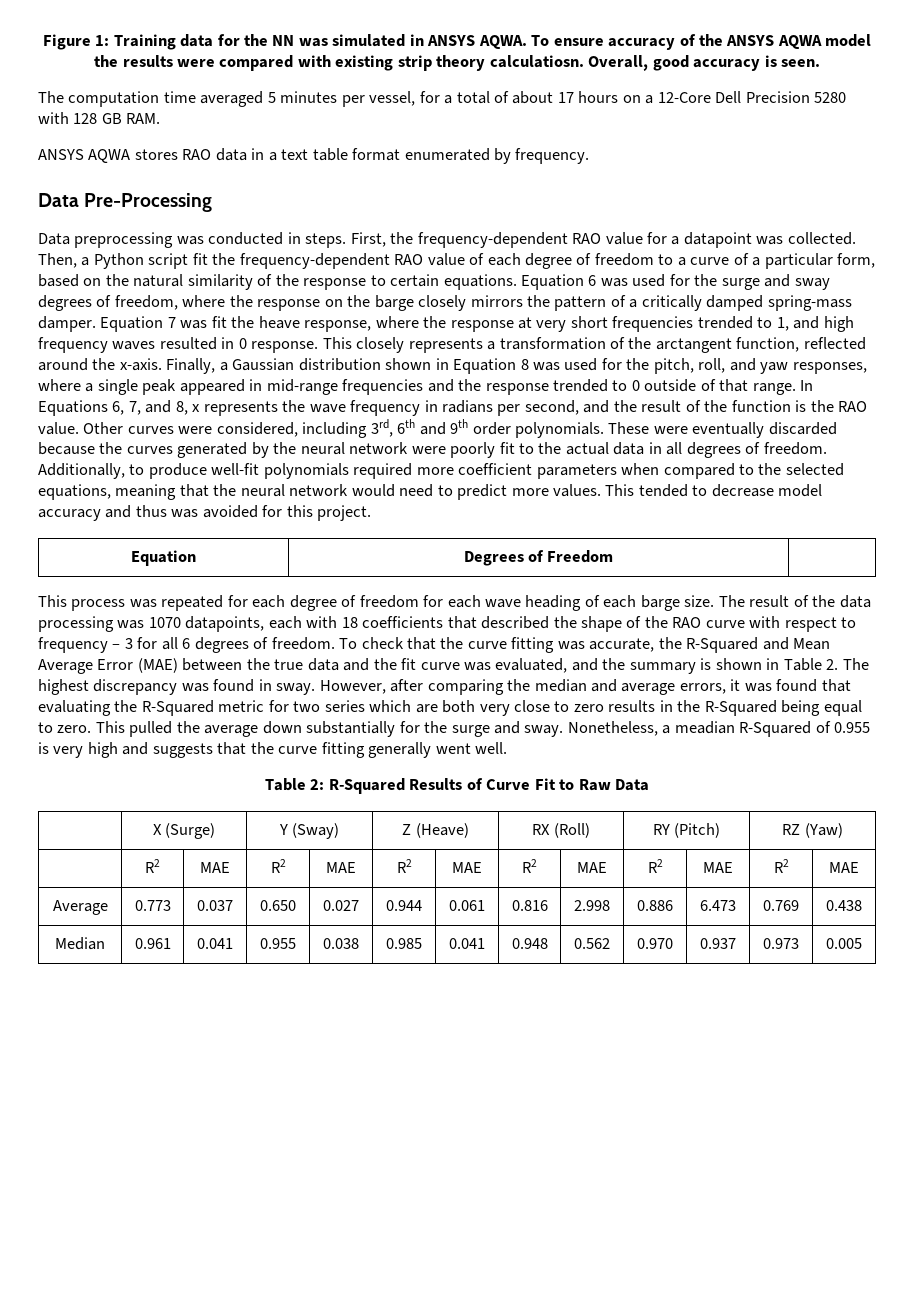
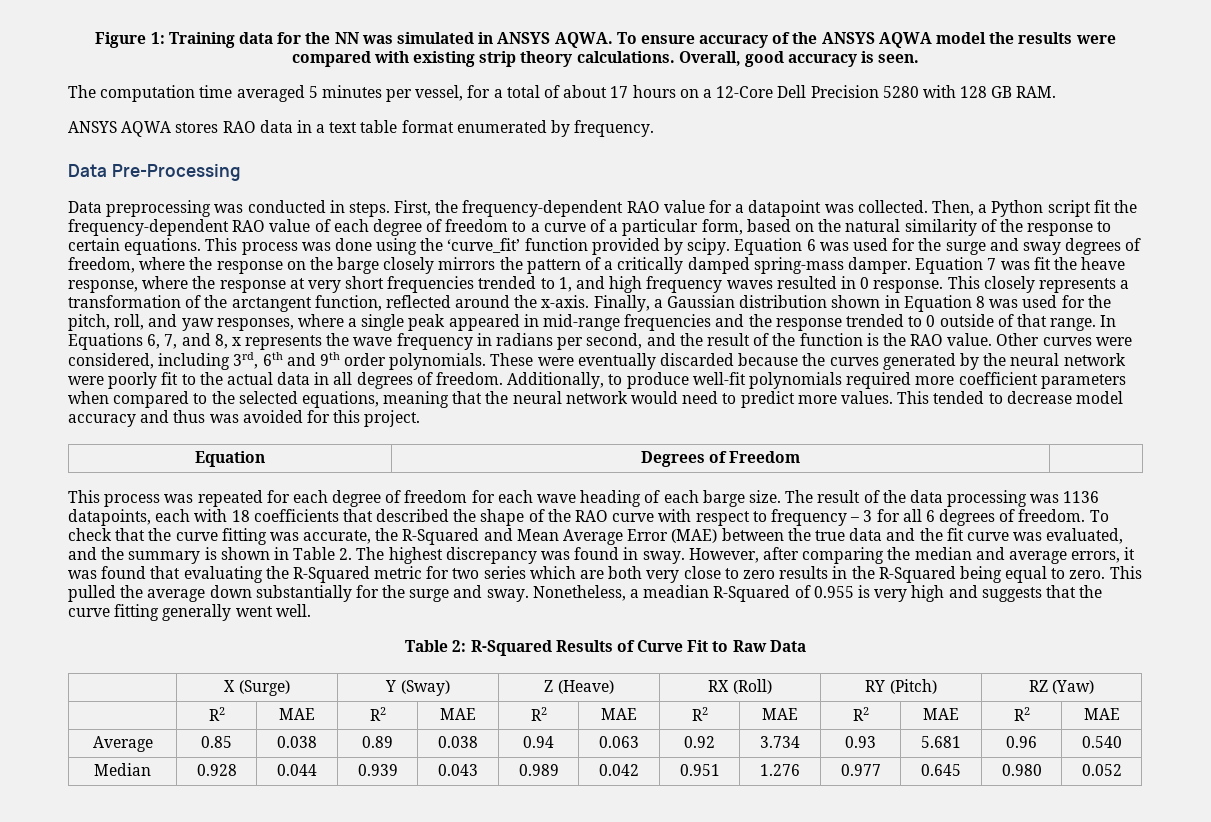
[489,55,584,68] calculatiosn. -> [576,51,675,63] calculations.
(517, 282) none -> [205,238,731,255] This process was done using the ‘curve_fit’ function provided by scipy.
[148,617,181,628] 1070 -> [1063,491,1100,503] 1136
[134,900,171,911] [196,900,233,911] [260,900,296,911] [323,900,359,911] [386,900,422,911] [449,900,485,911] [511,900,548,911] [574,900,610,911] [637,900,673,911] [700,900,736,911] [763,900,799,911] [826,900,862,911] [55,937,105,950] [134,938,171,949] [196,938,233,949] [260,938,296,949] [323,938,359,949] [386,938,422,949] [449,938,485,949] [511,938,548,949] [574,938,610,949] [637,938,673,949] [700,938,736,949] [763,938,799,949] [826,938,862,949] 0.773 | 0.037 | 0.650 | 0.027 | 0.944 | 0.061 | 0.816 | 2.998 | 0.886 | 6.473 | 0.769 | 0.438 // Median | 0.961 | 0.041 | 0.955 | 0.038 | 0.985 | 0.041 | 0.948 | 0.562 | 0.970 | 0.937 | 0.973 | 0.005 -> [201,736,232,748] [277,736,317,748] [362,736,393,748] [438,736,478,748] [523,736,554,748] [599,736,639,748] [684,736,715,748] [760,736,800,748] [845,736,876,748] [921,736,961,748] [1006,736,1037,748] [1081,736,1122,748] [94,763,151,776] [196,764,237,776] [277,764,317,776] [357,764,398,776] [438,764,478,776] [518,764,559,776] [599,764,639,776] [679,764,720,776] [760,764,800,776] [840,764,881,776] [921,764,961,776] [1001,764,1042,776] [1081,764,1122,776] 0.85 | 0.038 | 0.89 | 0.038 | 0.94 | 0.063 | 0.92 | 3.734 | 0.93 | 5.681 | 0.96 | 0.540 // Median | 0.928 | 0.044 | 0.939 | 0.043 | 0.989 | 0.042 | 0.951 | 1.276 | 0.977 | 0.645 | 0.980 | 0.052

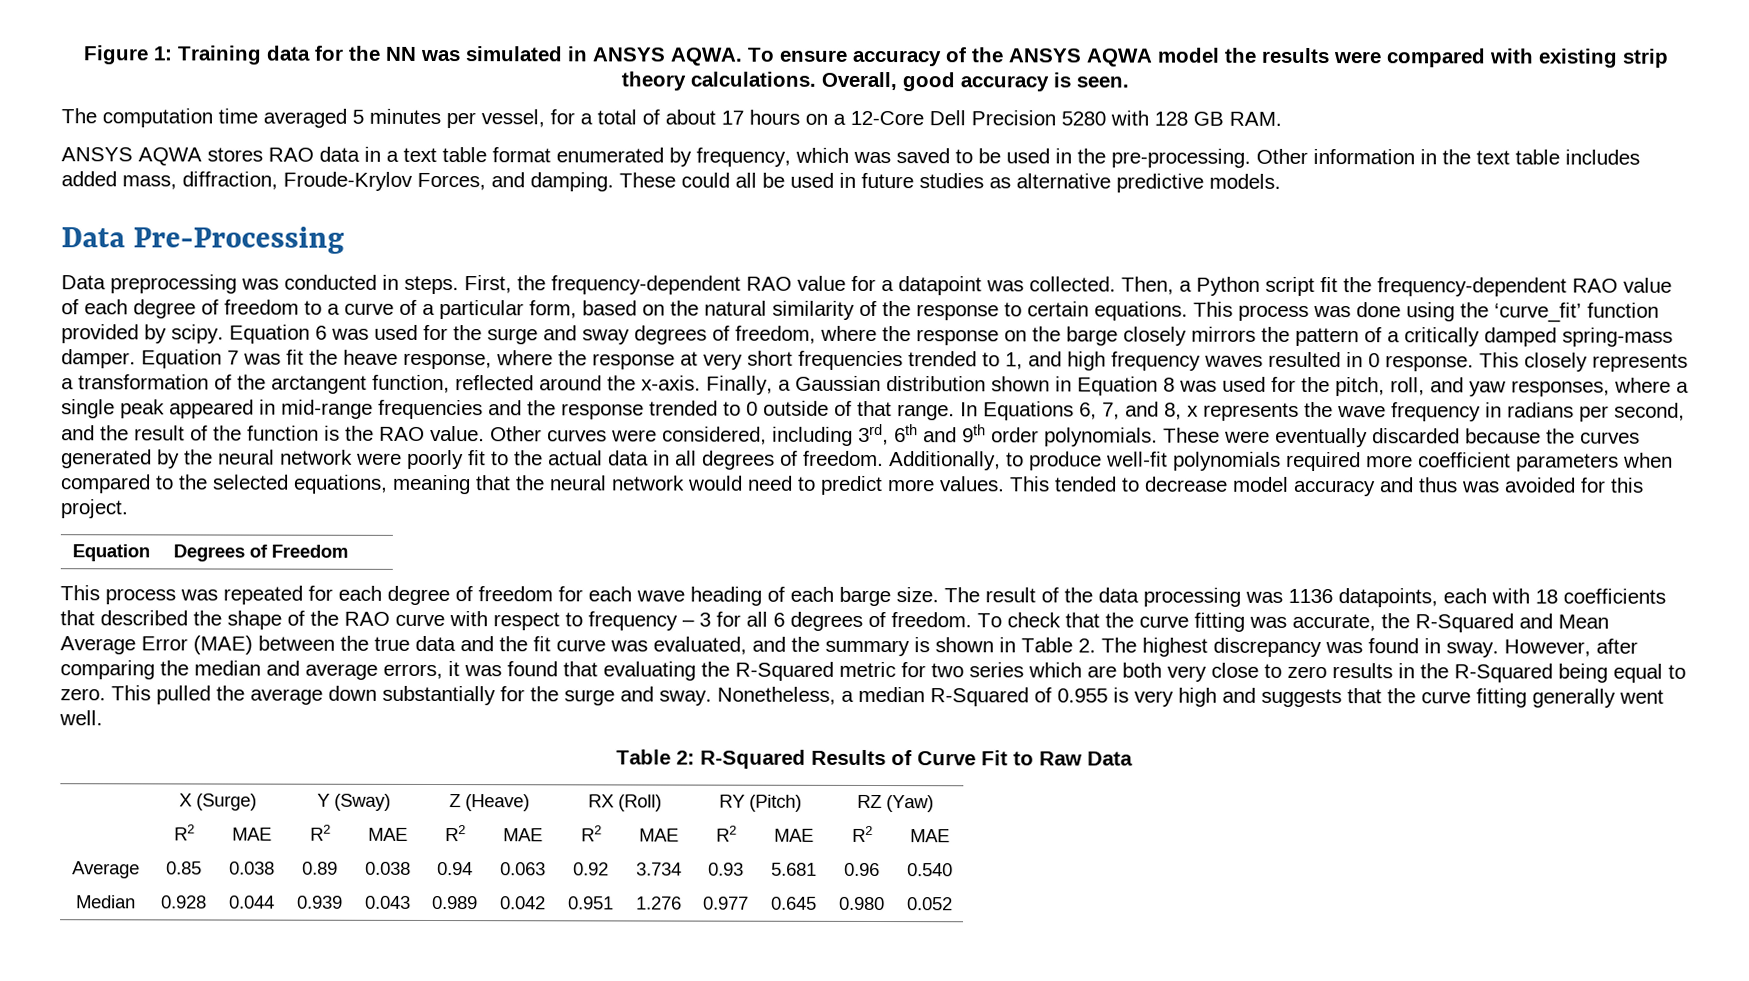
[574,120,655,137] frequency. -> [696,147,1640,168] [61,171,1281,193] frequency, which was saved to be used in the pre-processing. Other information in the text table includes added mass, diffraction, Froude-Krylov Forces, and damping. These could all be used in future studies as alternative predictive models.
[643,585,710,598] meadian -> [858,686,925,703] median

